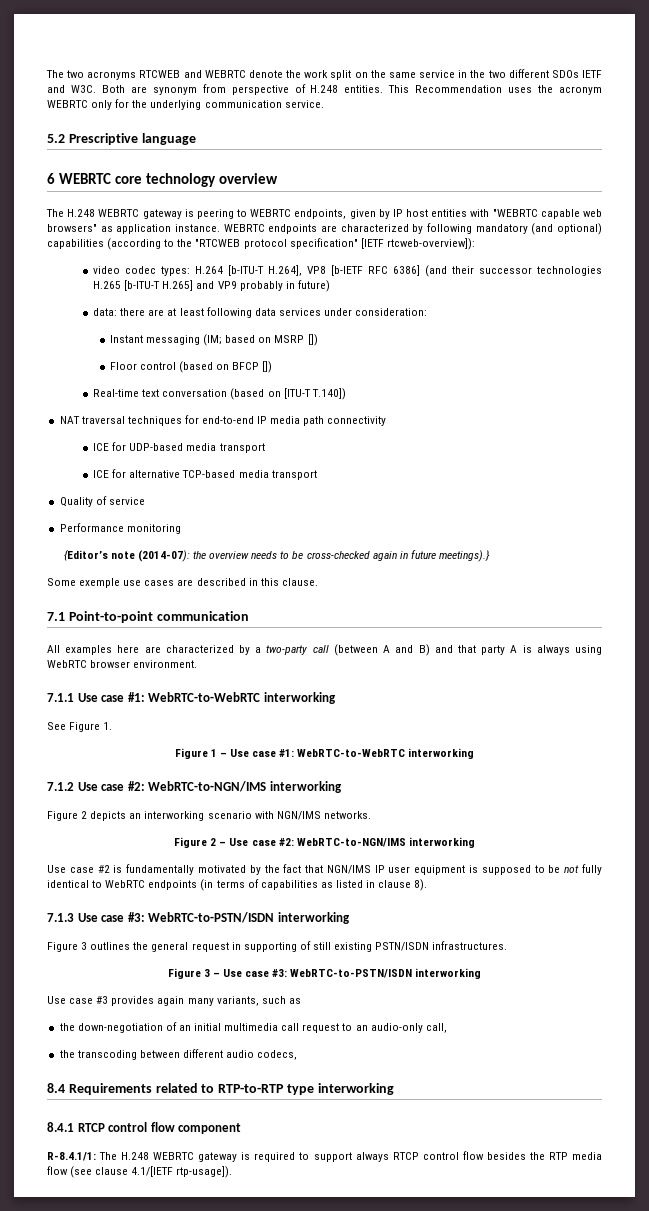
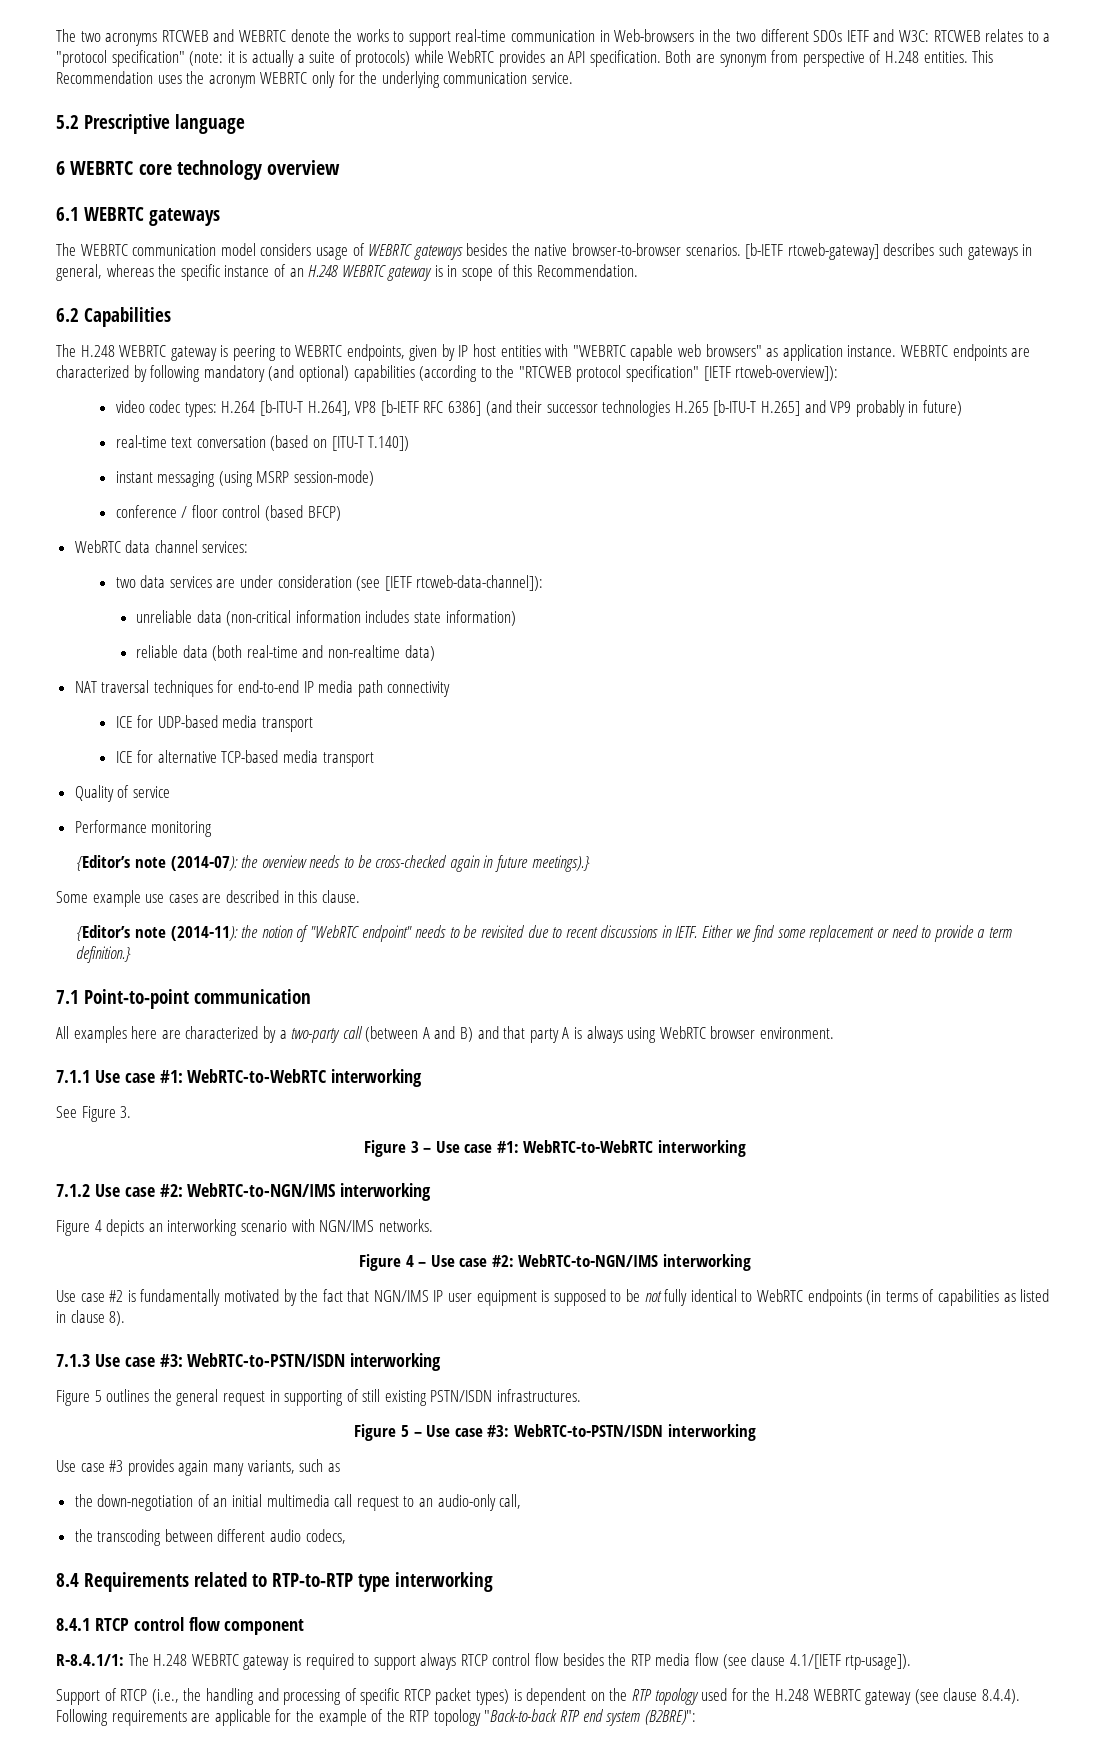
[304,70,456,80] work split on the same service -> [356,29,695,46] works to support real-time communication in Web-browsers
[70,85,96,93] W3C. -> [898,29,1051,42] [56,50,661,67] W3C: RTCWEB relates to a "protocol specification" (note: it is actually a suite of protocols) while WebRTC provides an API specification.
(278, 178) none -> [56,207,220,226] [56,243,1033,260] [56,264,638,281] [56,307,171,327] // 6.1 WEBRTC gateways // The WEBRTC communication model considers usage of WEBRTC gateways besides the native browser-to-browser scenarios. [b-IETF rtcweb-gateway] describes such gateways in general, whereas the specific instance of an H.248 WEBRTC gateway is in scope of this Recommendation. // 6.2 Capabilities
[93,307,428,318] [109,334,318,346] [109,361,273,373] [93,389,140,397] data: there are at least following data services under consideration: // Instant messaging (IM; based on MSRP []) // Floor control (based on BFCP []) // Real-time -> [115,435,167,448] real-time
(346, 394) none -> [115,470,374,487] [115,505,341,521] [74,540,249,553] [115,575,544,591] [136,610,516,626] [136,645,435,661] // instant messaging (using MSRP session-mode) // conference / floor control (based BFCP) // WebRTC data channel services: // two data services are under consideration (see [IETF rtcweb-data-channel]): // unreliable data (non-critical information includes state information) // reliable data (both real-time and non-realtime data)
[79,578,121,588] exemple -> [92,890,141,907] example
(318, 582) none -> [76,925,1012,942] [76,946,132,963] // {Editor’s note (2014-11): the notion of "WebRTC endpoint" needs to be revisited due to recent discussions in IETF. Either we find some replacement or need to provide a term definition.}
[103,722,113,730] [174,748,217,759] 1. // Figure 1 -> [120,1106,132,1118] [363,1140,419,1157] 3. // Figure 3
[81,811,88,819] 2 -> [94,1220,102,1232] 4
[210,838,217,846] 2 -> [405,1255,414,1267] 4
[81,942,88,950] 3 -> [94,1390,102,1402] 5
[203,969,210,977] 3 -> [401,1425,410,1437] 5
(233, 1172) none -> [56,1688,1020,1705] [56,1709,696,1726] // Support of RTCP (i.e., the handling and processing of specific RTCP packet types) is dependent on the RTP topology used for the H.248 WEBRTC gateway (see clause 8.4.4). Following requirements are applicable for the example of the RTP topology "Back-to-back RTP end system (B2BRE)":

